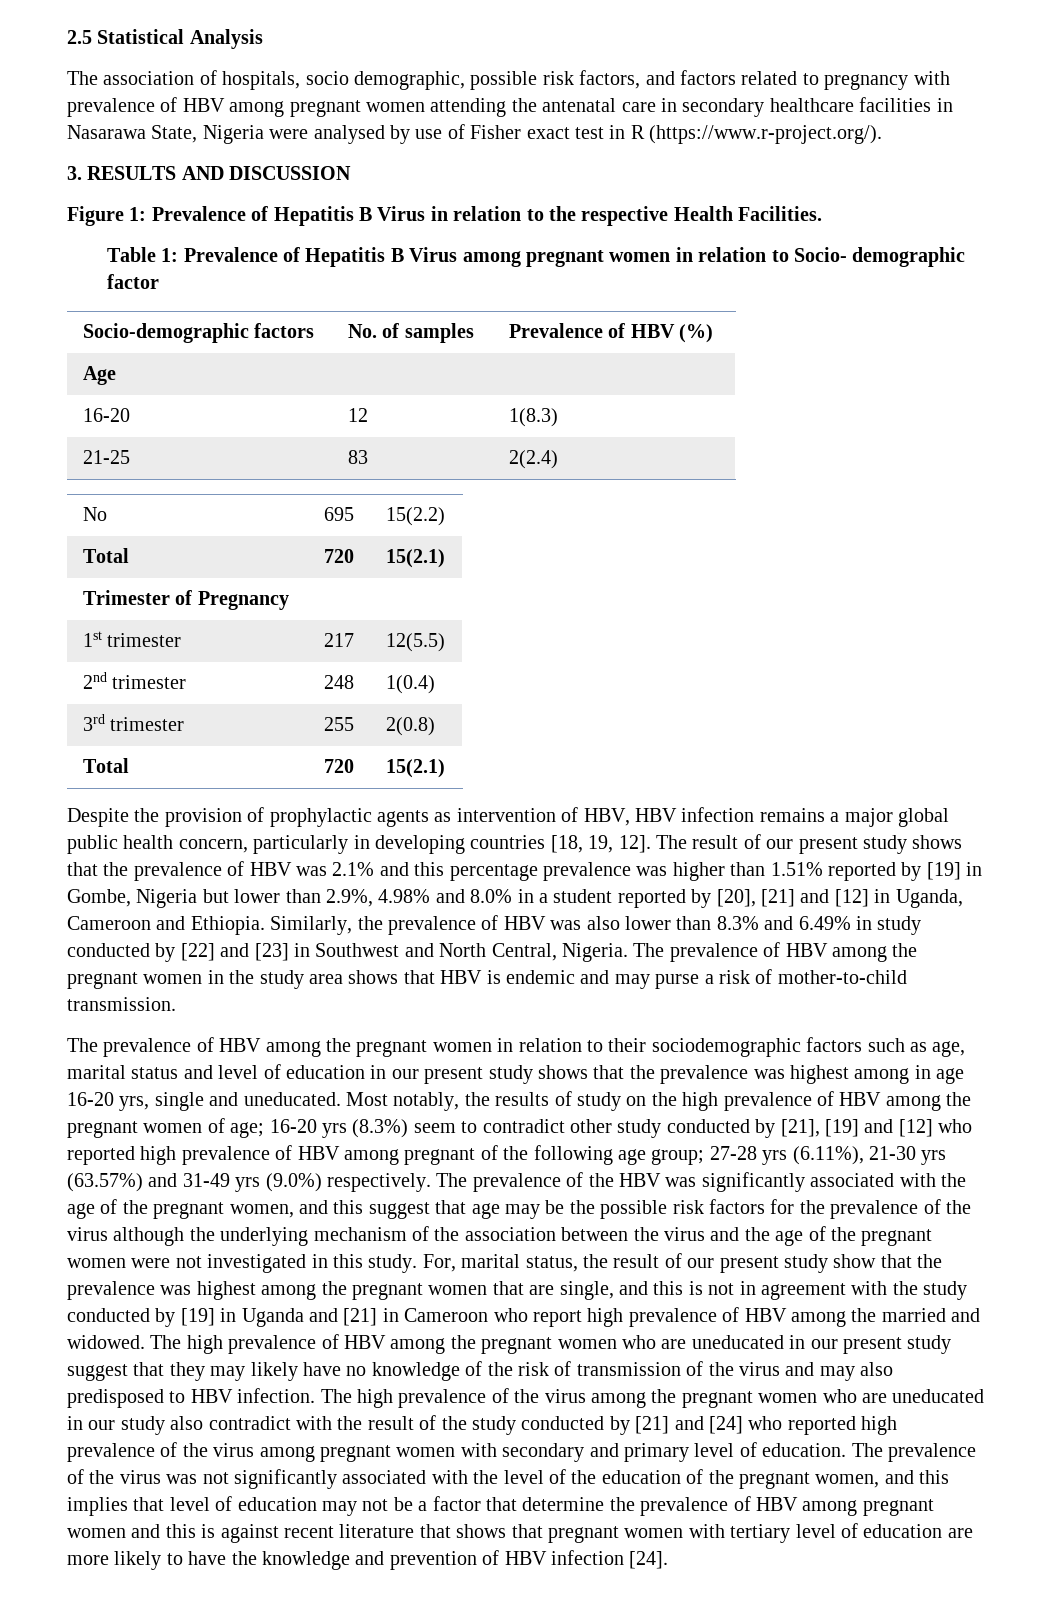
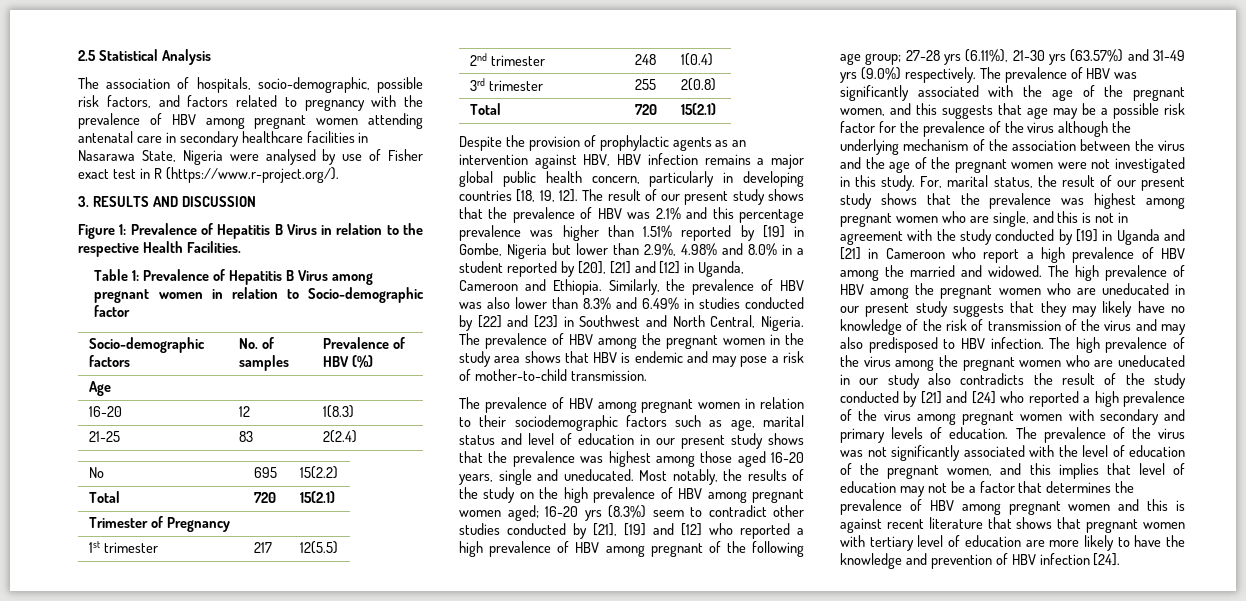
[305,71,465,90] socio demographic, -> [257,77,370,93] socio-demographic,
(950, 78) none -> [404,95,423,107] the
[511,98,537,112] the -> (423, 121) none
[794,247,966,267] Socio- demographic -> [307,287,424,303] Socio-demographic
[456,807,579,822] intervention of -> [732,140,747,147] [459,154,577,169] an intervention against
[877,916,922,935] study -> [699,297,740,309] studies
[655,974,700,989] purse -> [740,356,768,367] pose
[326,1038,351,1052] the -> (637, 407) none
[914,1065,965,1084] [67,1092,150,1111] in age 16-20 yrs, -> [700,451,804,467] [459,474,493,485] those aged 16-20 years,
(572, 1098) none -> [459,487,478,499] the
[946,1092,972,1106] [67,1118,265,1138] the pregnant women of age; -> [752,489,804,503] [459,505,539,521] pregnant women aged;
[617,1119,662,1138] study -> [459,523,500,535] studies
(135, 1155) none -> [797,528,804,535] a
[588,1173,614,1187] the -> (1083, 73) none
[368,1202,430,1219] suggest -> [942,105,993,119] suggests
[569,1199,765,1219] the possible risk factors -> [1101,103,1185,119] [840,121,875,133] a possible risk factor
[833,1254,943,1268] [67,1281,524,1300] show that the prevalence was highest among the pregnant women that -> [880,193,1185,209] [840,211,966,227] shows that the prevalence was highest among pregnant women who
(582, 1318) none -> [1026,252,1034,259] a
[67,1364,128,1381] suggest -> [953,303,1004,317] suggests
[208,1416,332,1430] contradict with -> [960,373,1025,385] contradicts
(856, 1425) none -> [1083,396,1091,403] a
[694,1443,735,1457] level -> [891,427,924,439] levels
[571,1470,597,1484] the -> (1125, 451) none
[522,1497,605,1511] determine -> [1046,481,1112,493] determines

